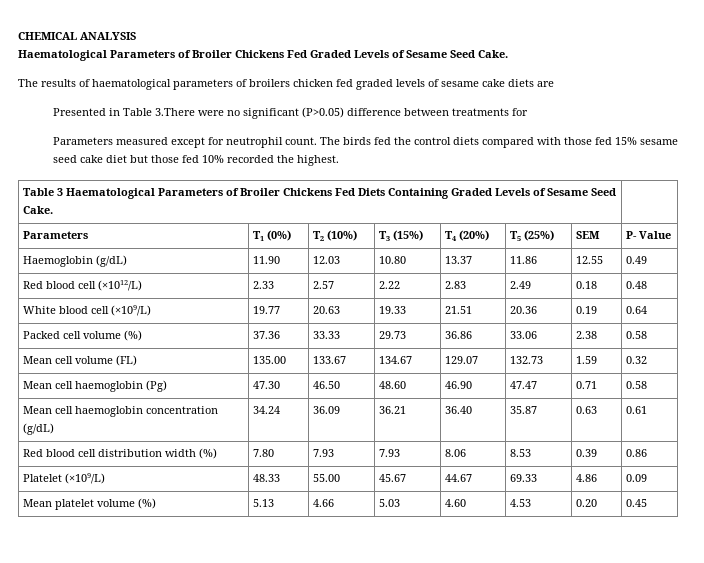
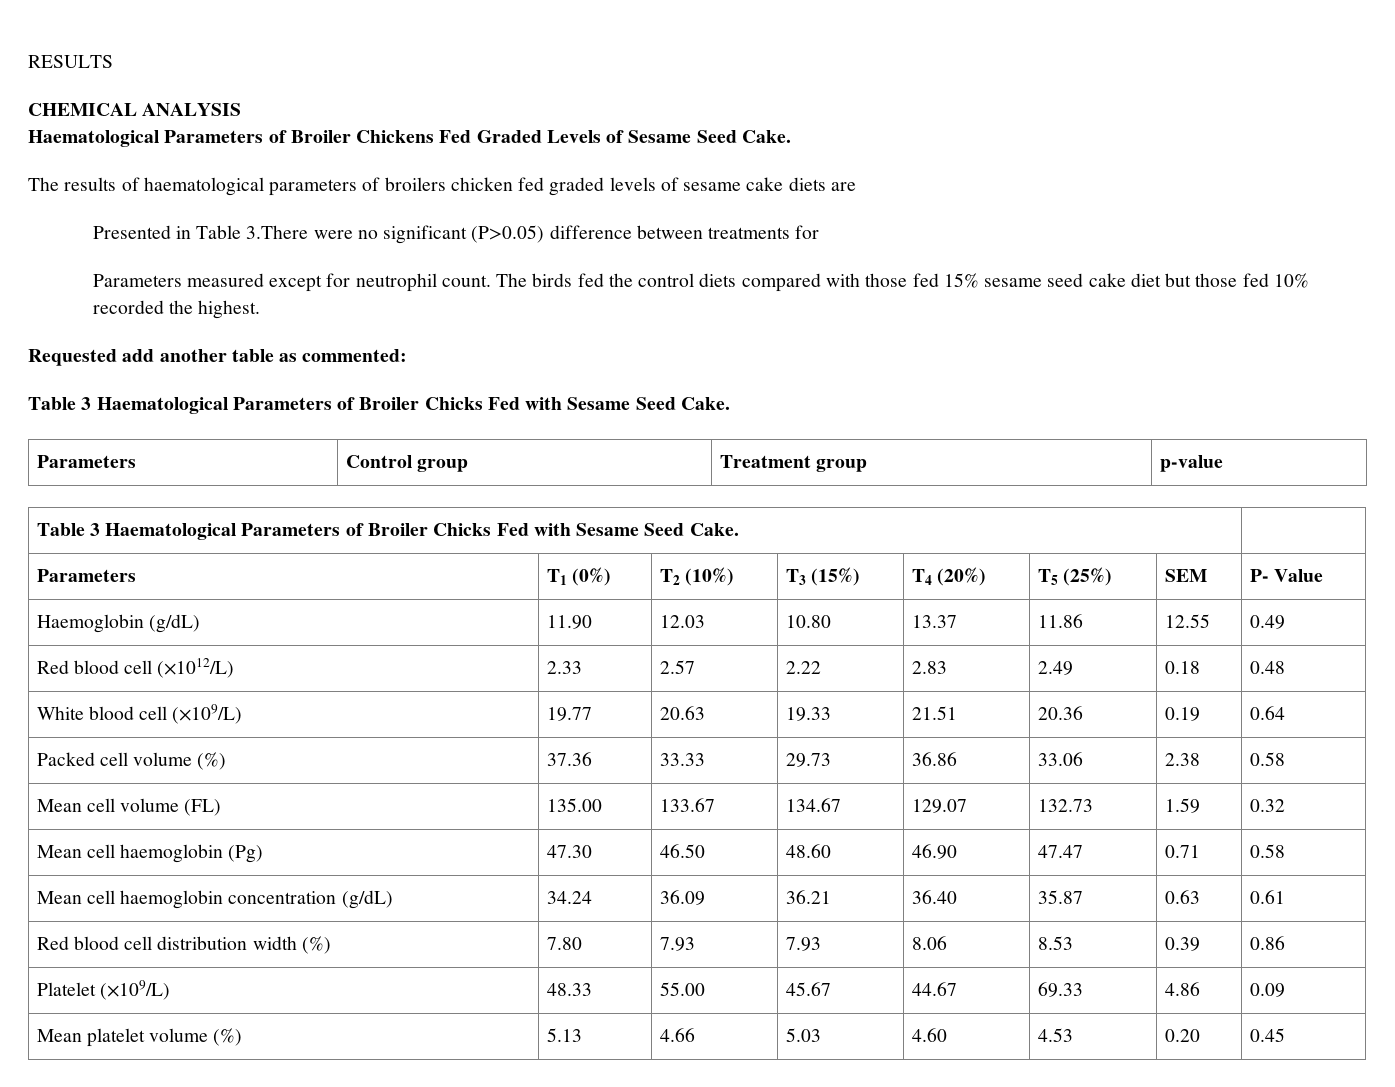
(18, 36) none -> [28,55,113,68] RESULTS //
[23,188,547,199] // Table 3 Haematological Parameters of Broiler Chickens Fed Diets Containing Graded Levels of -> [28,349,408,366] [28,397,730,414] [36,455,136,468] [345,455,468,472] [719,455,867,472] [1159,455,1223,472] [36,523,571,540] // Requested add another table as commented: // Table 3 Haematological Parameters of Broiler Chicks Fed with Sesame Seed Cake. // Parameters | Control group | Treatment group | p-value // Table 3 Haematological Parameters of Broiler Chicks Fed with

